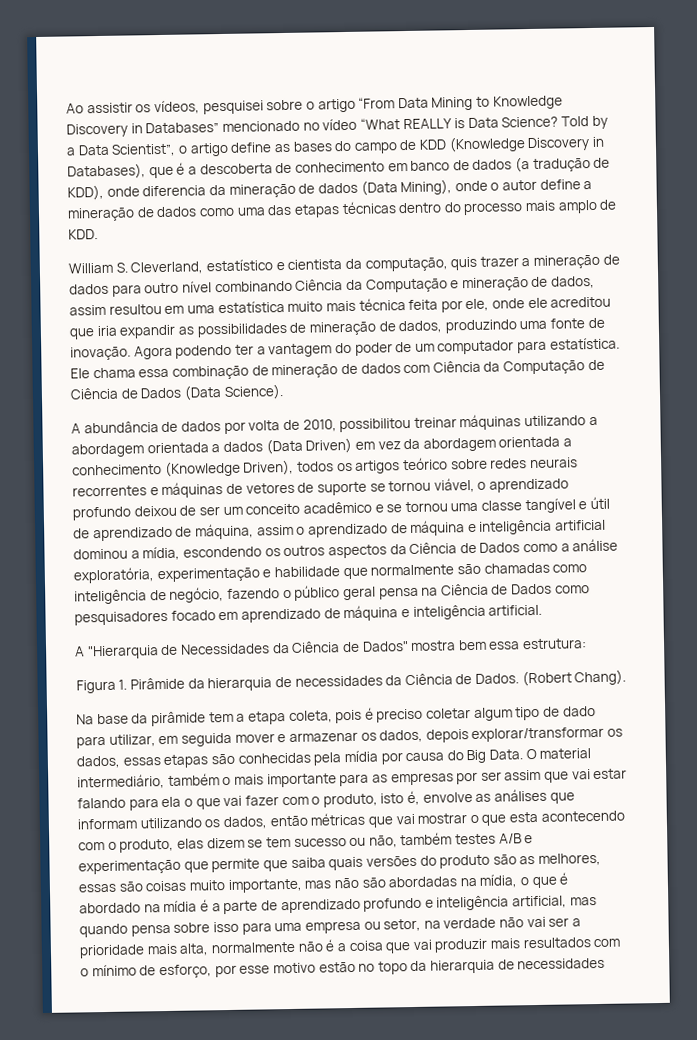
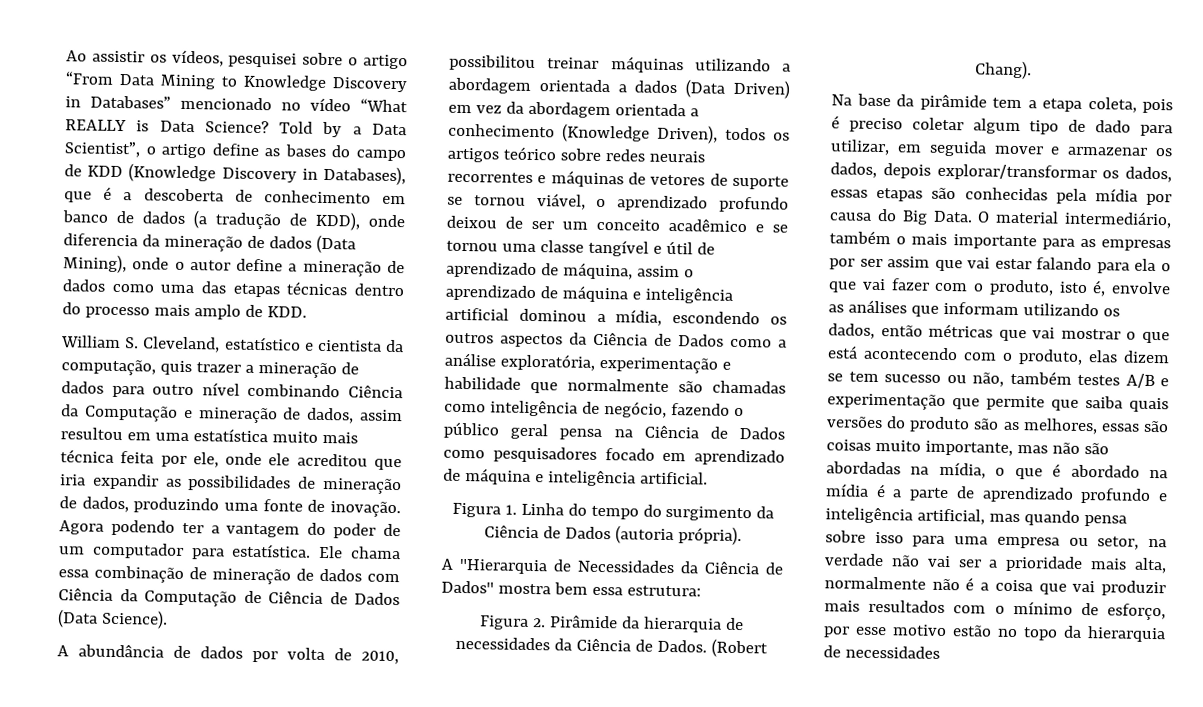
[130,261,204,275] Cleverland, -> [142,336,221,353] Cleveland,
(543, 610) none -> [451,502,775,522] [484,525,742,546] // Figura 1. Linha do tempo do surgimento da Ciência de Dados (autoria própria).
[118,679,128,690] 1. -> [533,618,547,628] 2.
[509,811,539,823] esta -> [827,345,858,359] está

